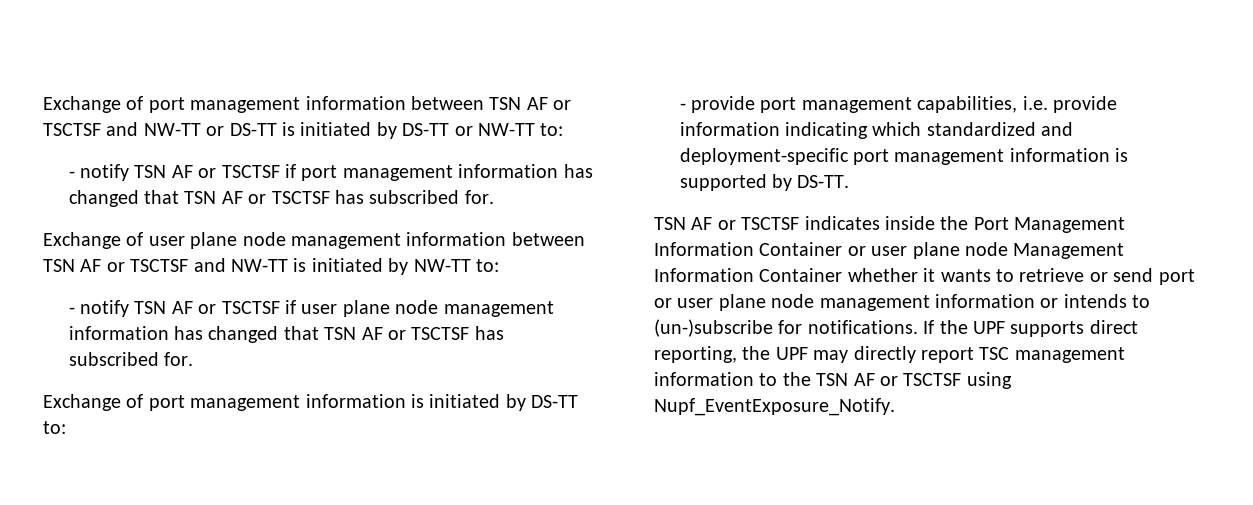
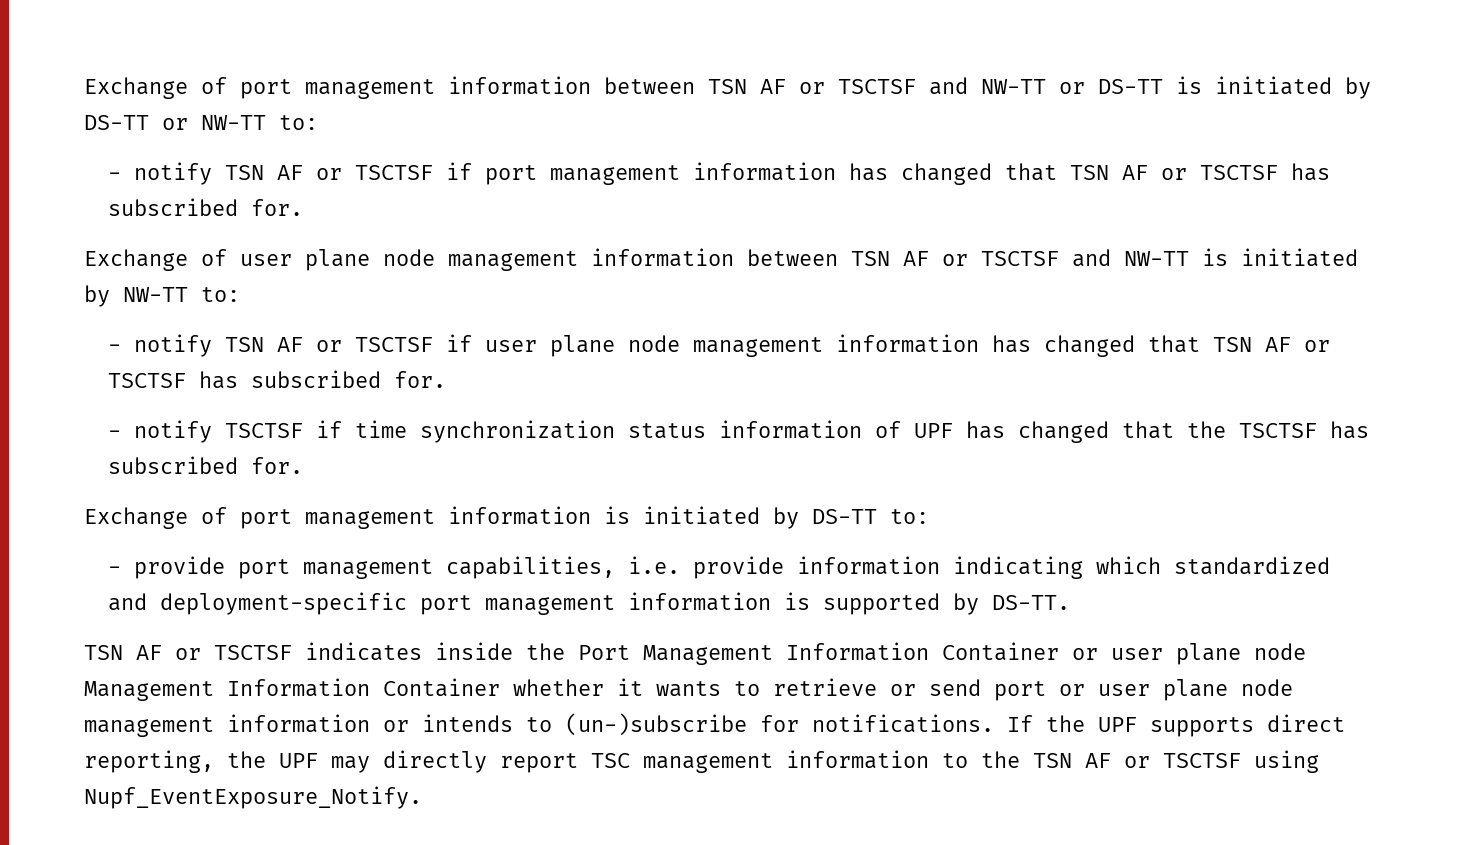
(193, 359) none -> [108,420,1370,443] [108,456,304,474] // - notify TSCTSF if time synchronization status information of UPF has changed that the TSCTSF has subscribed for.

